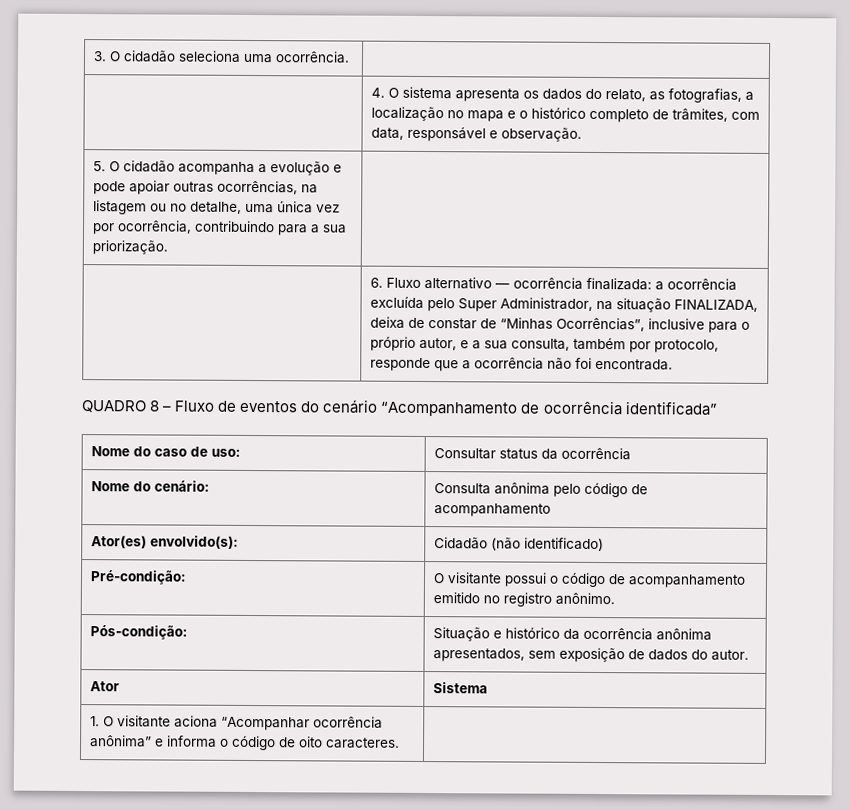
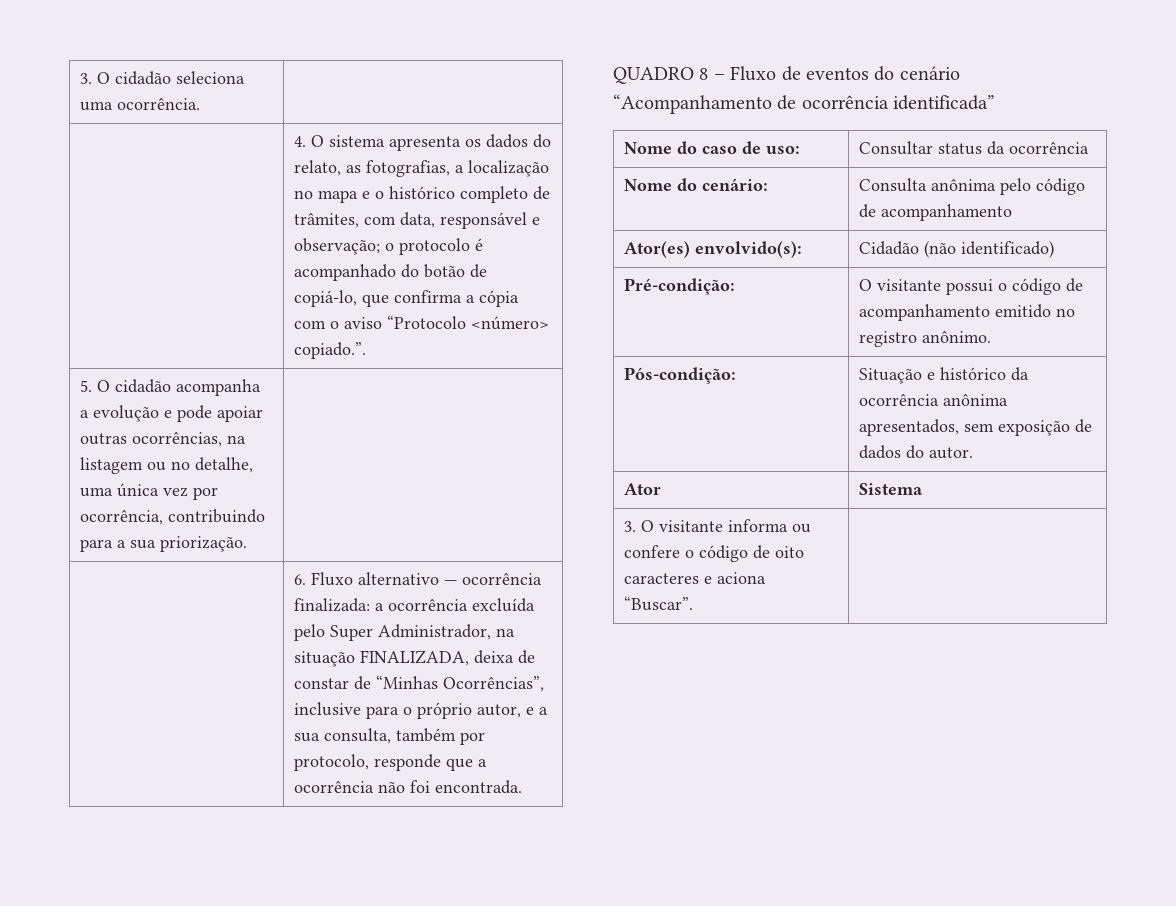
[500,127,582,142] observação. -> [294,238,484,255] [294,264,488,281] [294,290,520,307] [294,315,550,330] [294,342,367,359] observação; o protocolo é acompanhado do botão de copiá-lo, que confirma a cópia com o aviso “Protocolo <número> copiado.”.
[89,715,383,731] [89,735,400,751] 1. O visitante aciona “Acompanhar ocorrência anônima” e informa o código de oito caracteres. -> [624,519,812,533] [624,545,805,562] [624,572,767,584] [624,596,694,611] 3. O visitante informa ou confere o código de oito caracteres e aciona “Buscar”.

